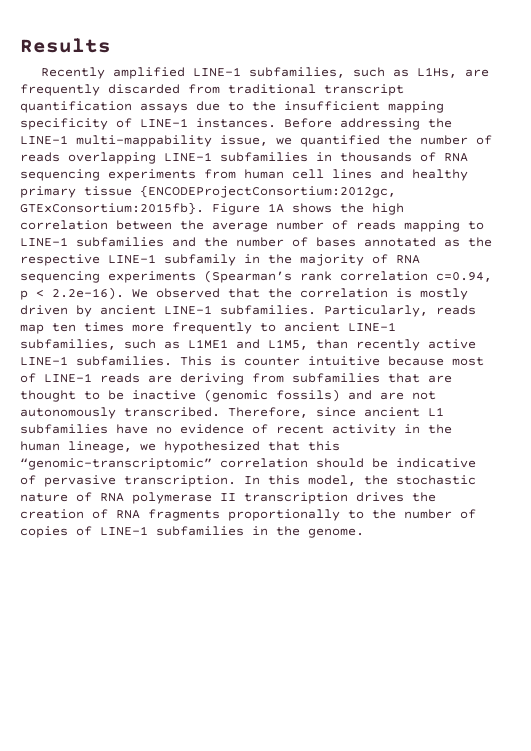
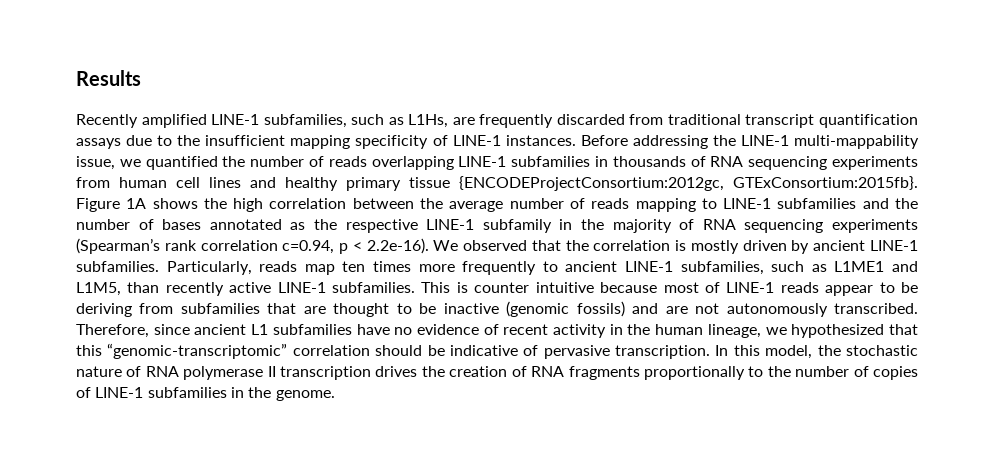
[148,375,172,383] are -> [825,282,918,296] appear to be

